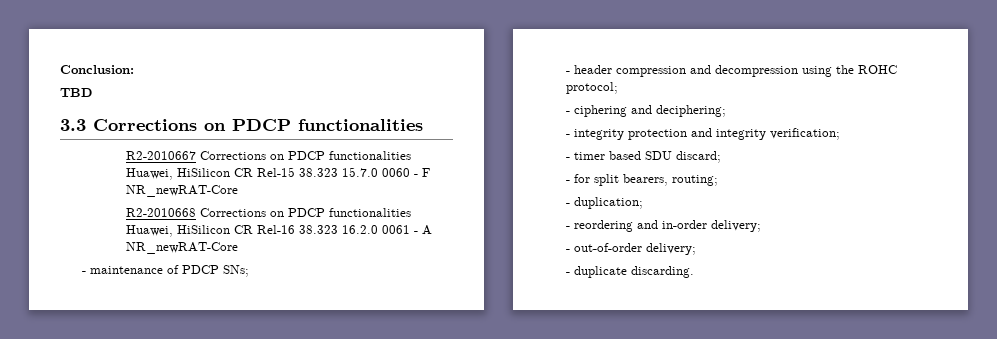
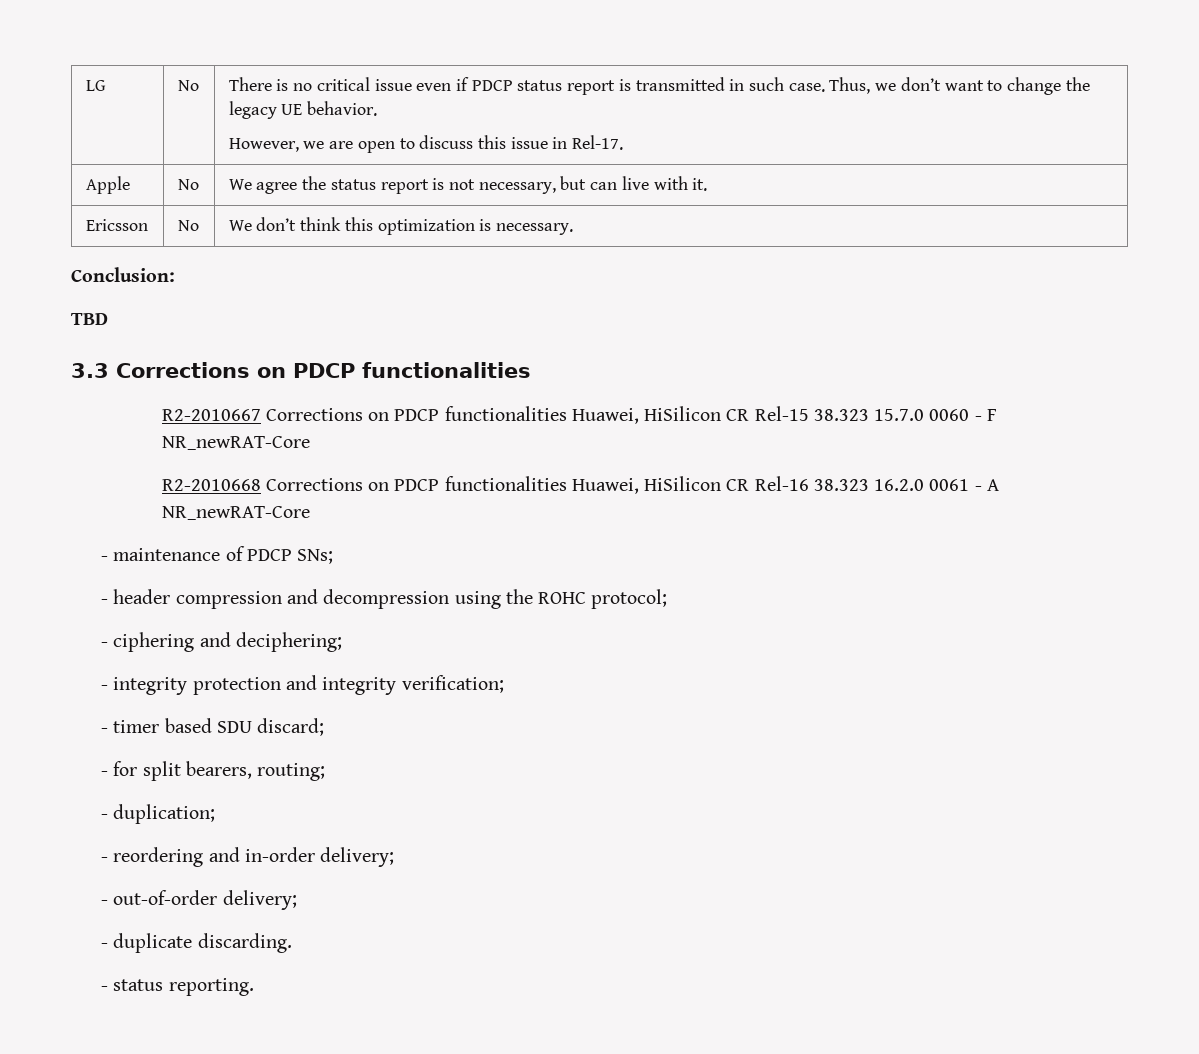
(60, 69) none -> [85,80,106,91] [177,80,199,91] [228,77,1090,95] [228,101,378,119] [228,135,624,153] [85,176,130,194] [177,179,199,190] [228,176,708,194] [85,219,148,231] [177,220,199,231] [228,217,573,235] LG | No | There is no critical issue even if PDCP status report is transmitted in such case. Thus, we don’t want to change the legacy UE behavior. // However, we are open to discuss this issue in Rel-17. // Apple | No | We agree the status report is not necessary, but can live with it. // Ericsson | No | We don’t think this optimization is necessary. //
(695, 272) none -> [101,978,254,996] // - status reporting.

